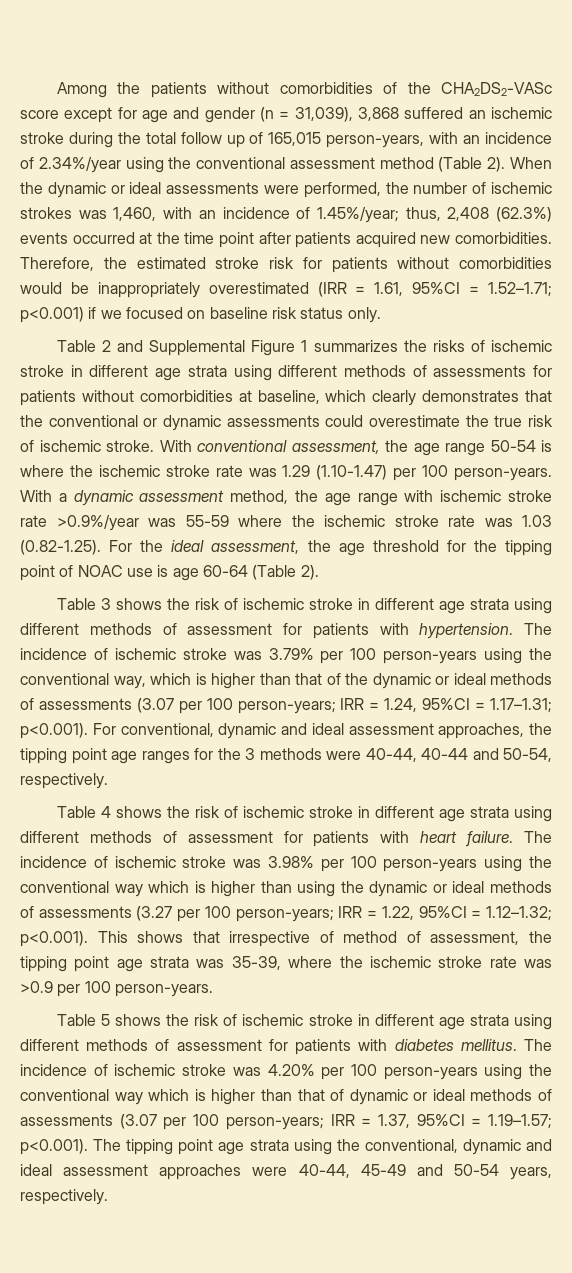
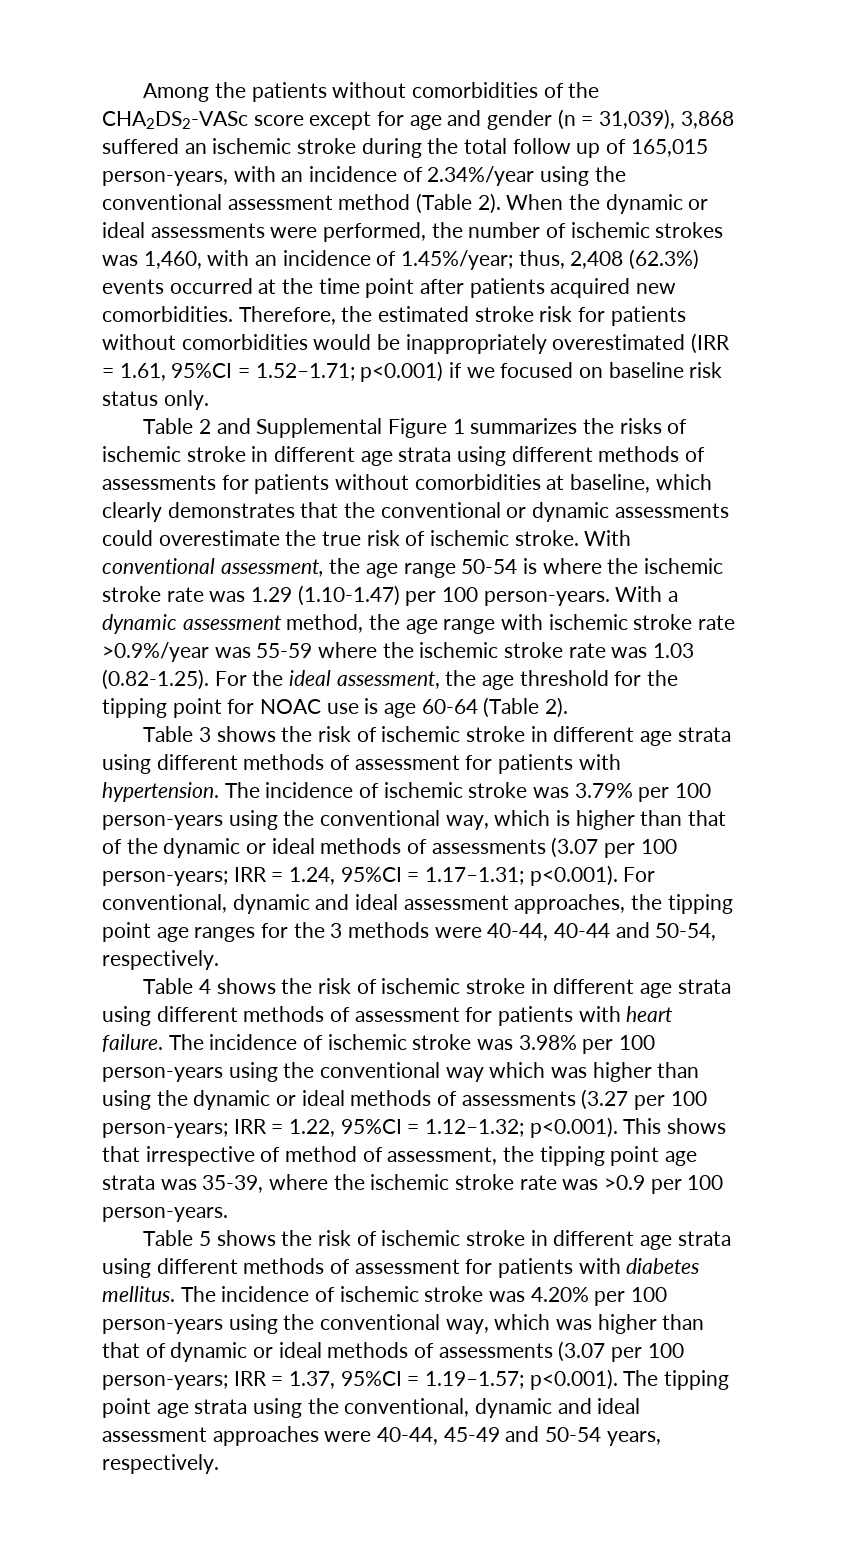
[59,565,74,577] of -> [227,699,255,714] for
[194,881,206,893] is -> [551,1067,588,1078] was
[114,1089,206,1105] way which is -> [445,1314,593,1334] way, which was

